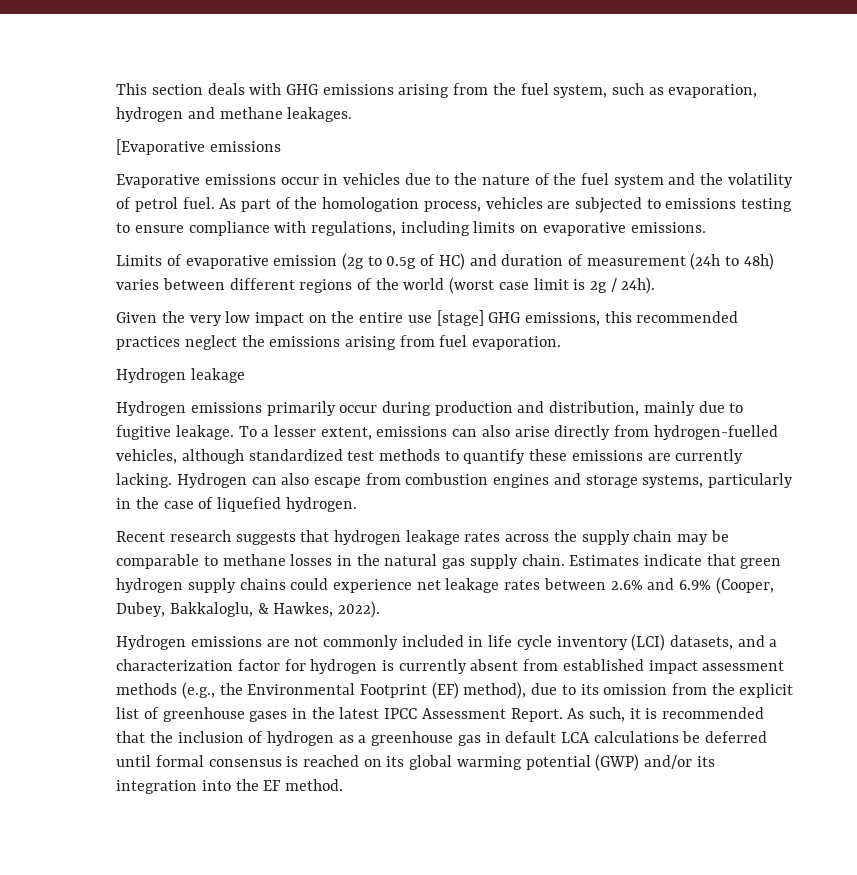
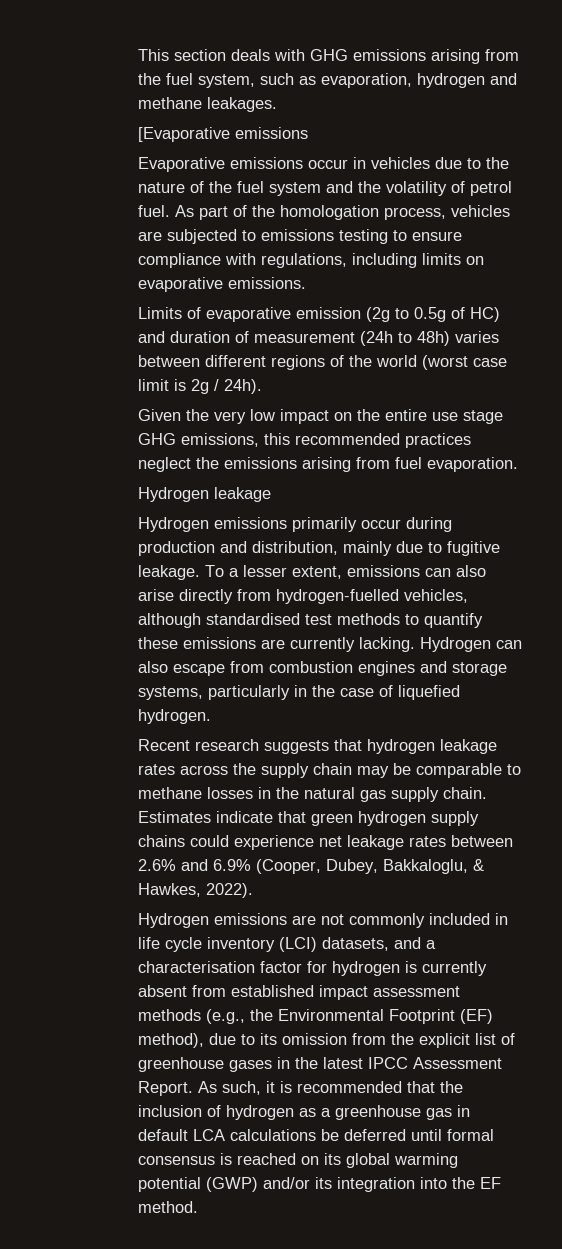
[436,310,484,326] [stage] -> [463,410,504,424] stage
[248,449,343,461] standardized -> [206,613,301,625] standardised
[116,659,234,671] characterization -> [138,961,256,973] characterisation

